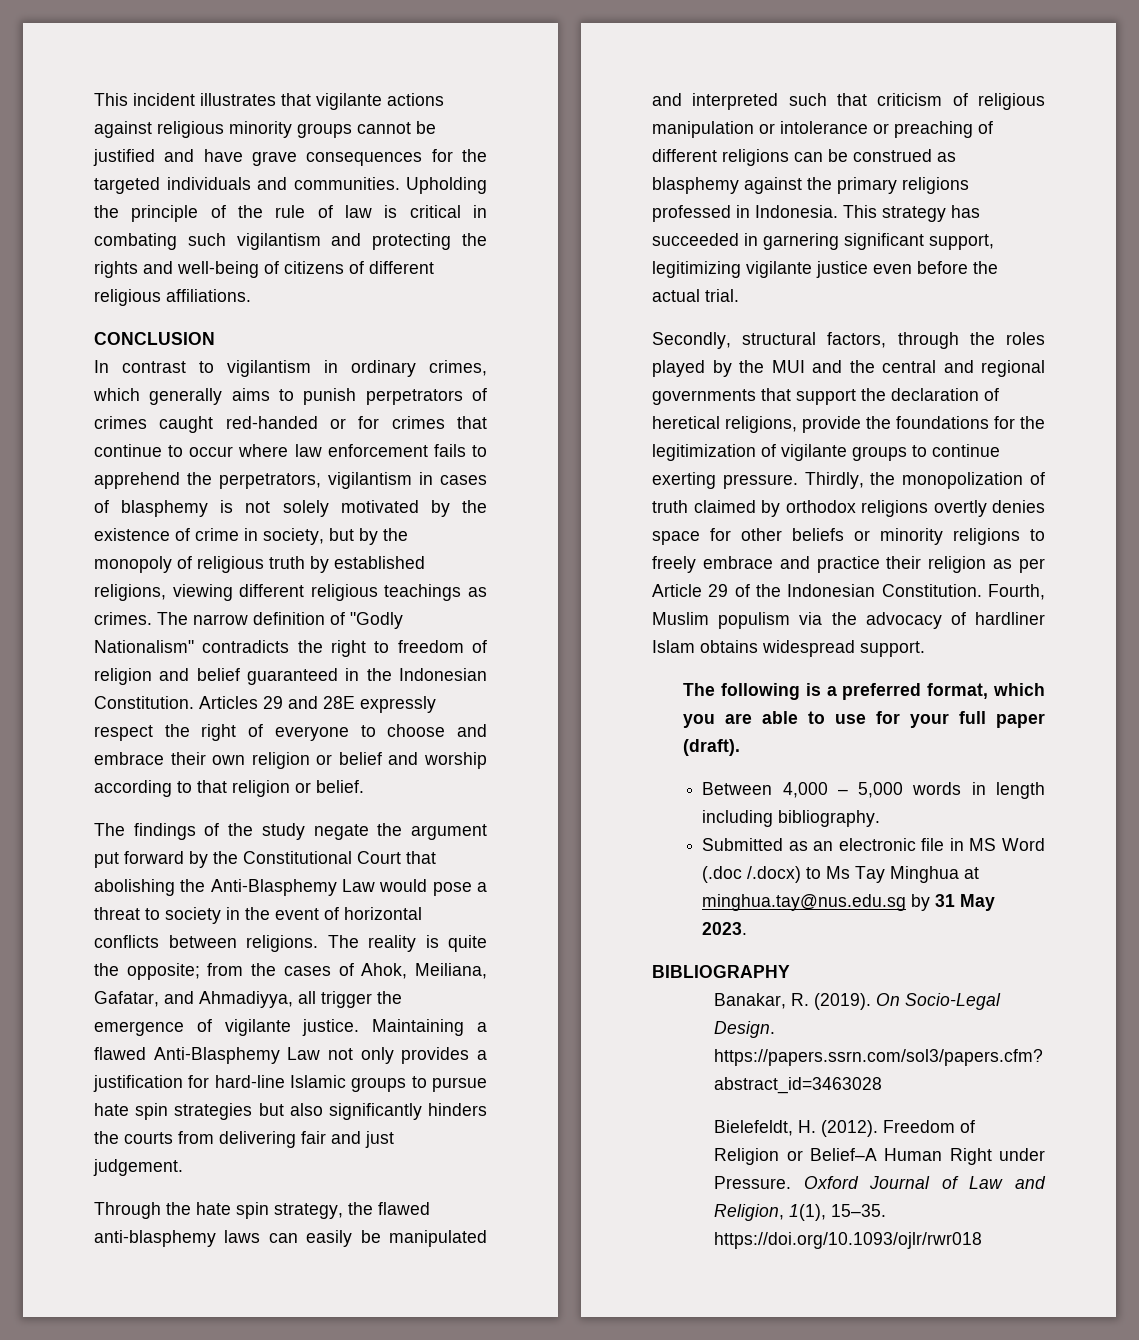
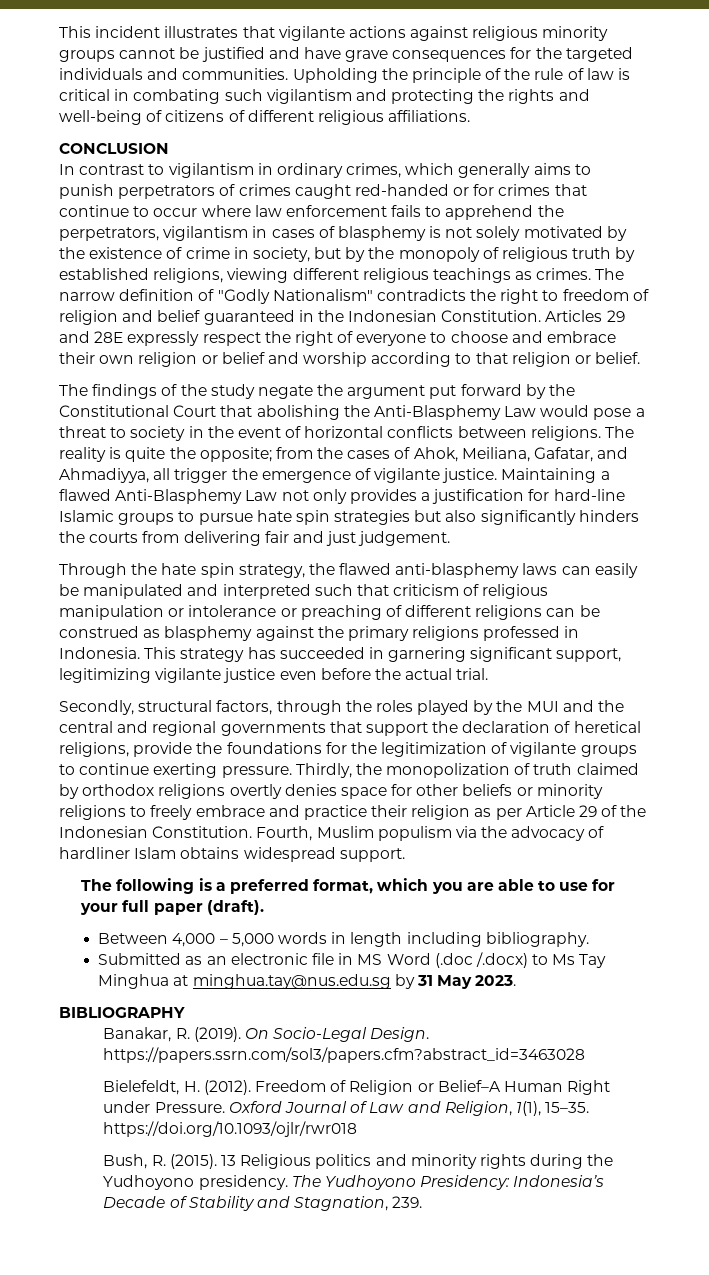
(983, 1240) none -> [103,1154,614,1169] [103,1175,605,1190] [103,1196,423,1211] // Bush, R. (2015). 13 Religious politics and minority rights during the Yudhoyono presidency. The Yudhoyono Presidency: Indonesia’s Decade of Stability and Stagnation, 239.

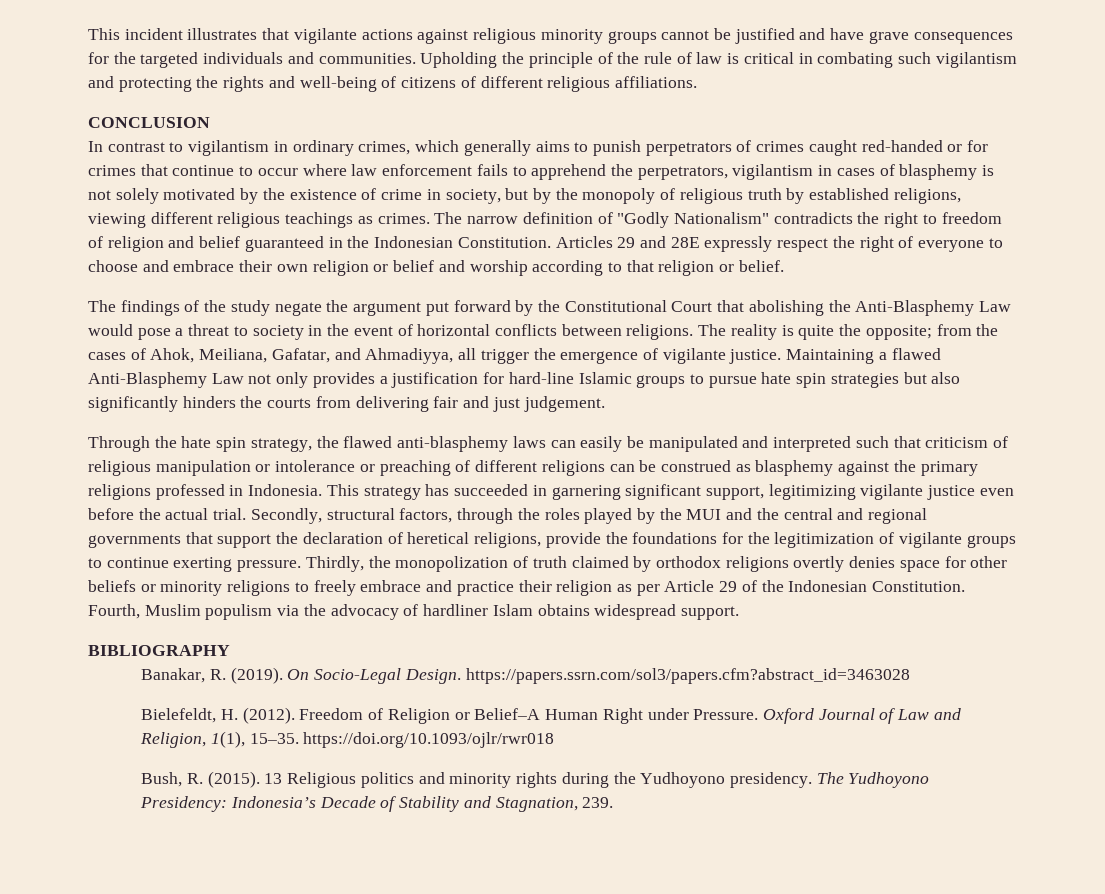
(489, 674) // -> (247, 514) none
[81,878,616,894] [80,900,264,915] [98,932,589,947] [98,952,607,968] [98,974,517,989] // The following is a preferred format, which you are able to use for your full paper (draft). // Between 4,000 – 5,000 words in length including bibliography. // Submitted as an electronic file in MS Word (.doc /.docx) to Ms Tay Minghua at minghua.tay@nus.edu.sg by 31 May 2023. -> (739, 613) none

